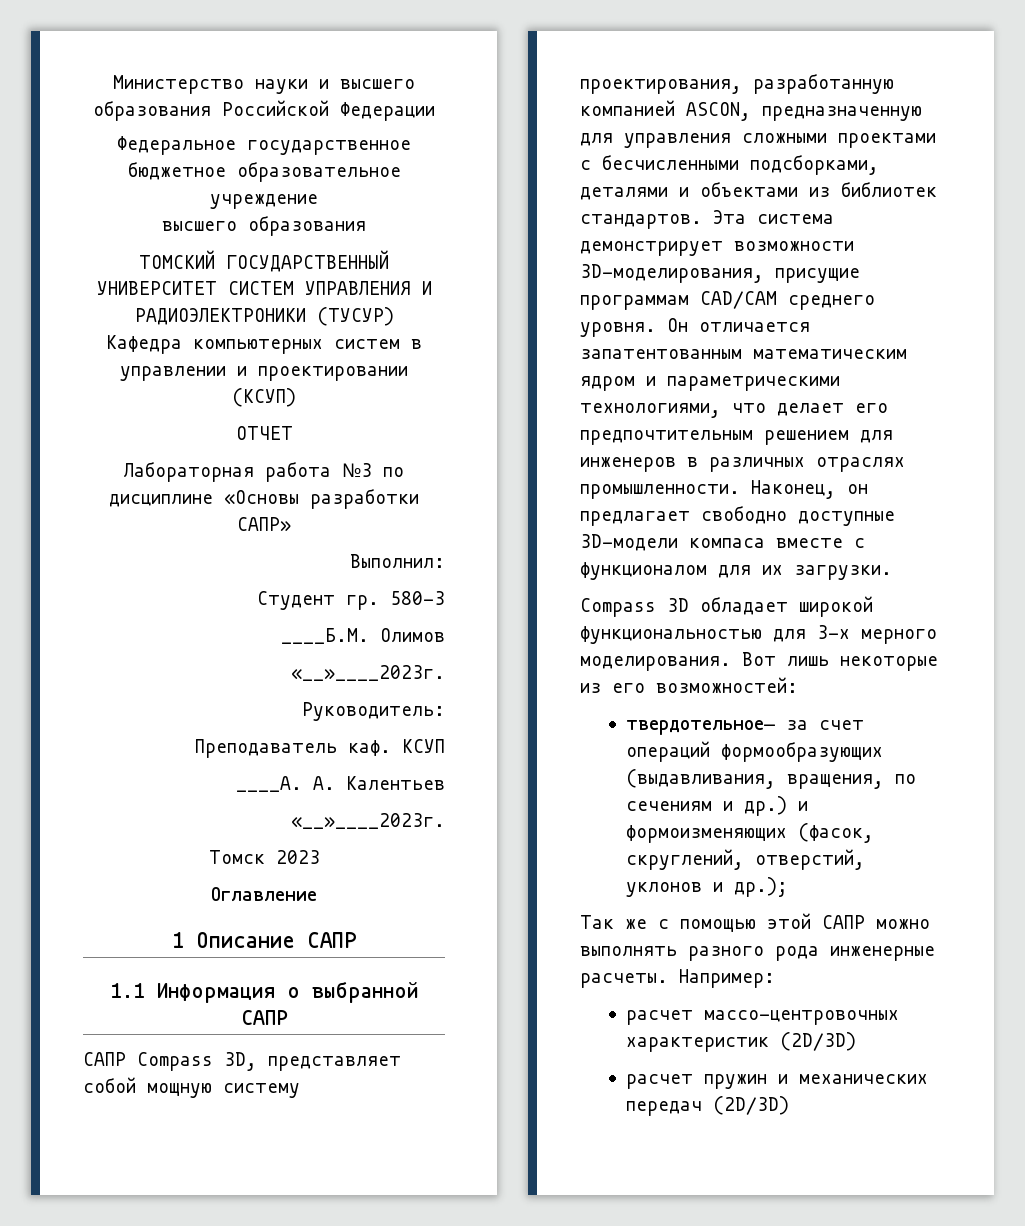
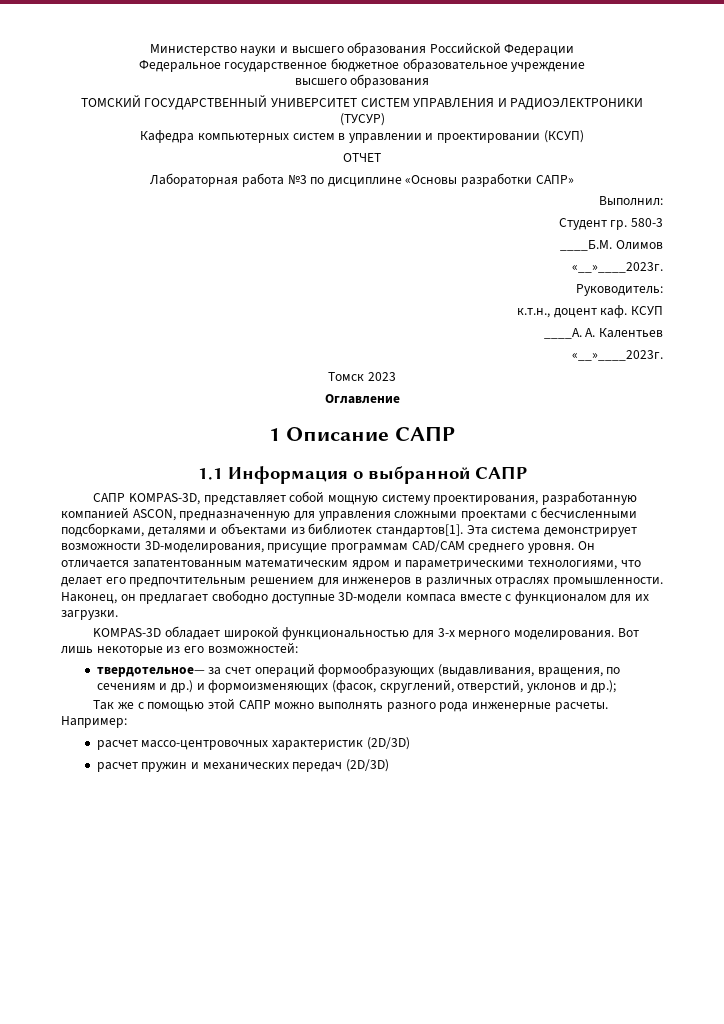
[195,739,337,758] Преподаватель -> [517,308,597,318] к.т.н., доцент
[137,1052,257,1071] Compass 3D, -> [129,493,201,505] KOMPAS-3D,
[580,214,702,229] стандартов. -> [375,524,463,537] стандартов[1].
[580,598,689,617] Compass 3D -> [93,628,162,637] KOMPAS-3D

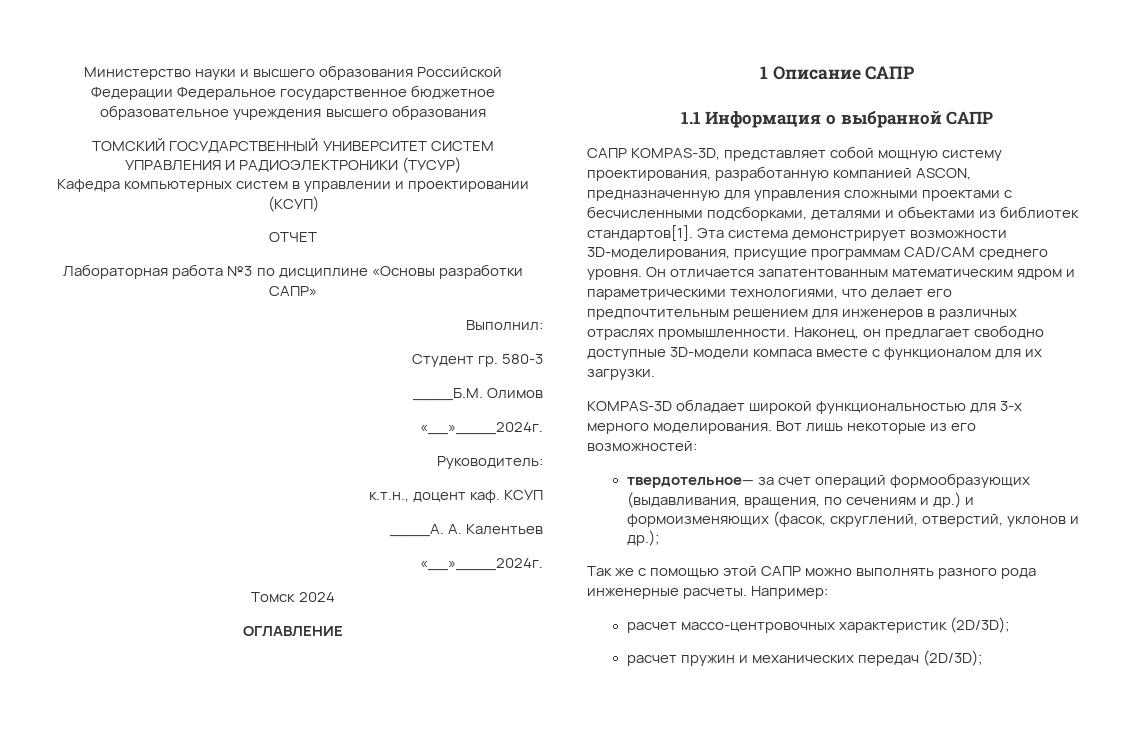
(575, 50) // -> (173, 93) none
[511,62,586,72] учреждение // -> [233,109,322,120] учреждения
[572,262,663,273] «__»____2023г. -> [420,422,543,435] «__»____2024г.
[572,350,663,361] «__»____2023г. -> [420,558,543,571] «__»____2024г.
[367,372,396,381] [324,394,400,404] 2023 // Оглавление -> [298,592,335,602] [243,626,343,637] 2024 // ОГЛАВЛЕНИЕ
[366,737,410,750] (2D/3D) -> [950,617,1011,633] (2D/3D);
[345,759,389,772] (2D/3D) -> [923,650,984,666] (2D/3D);

